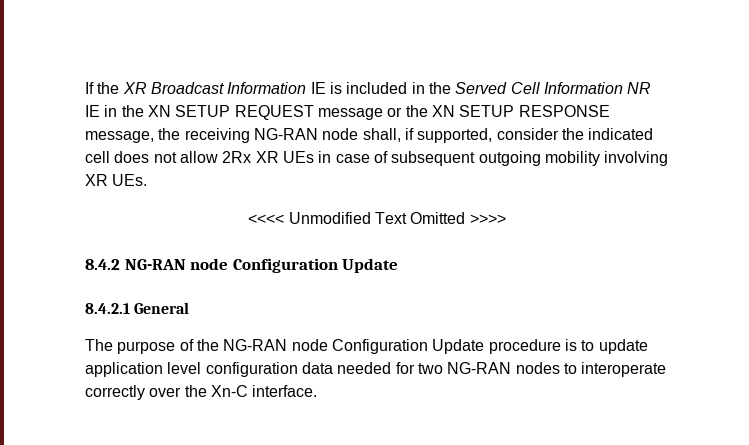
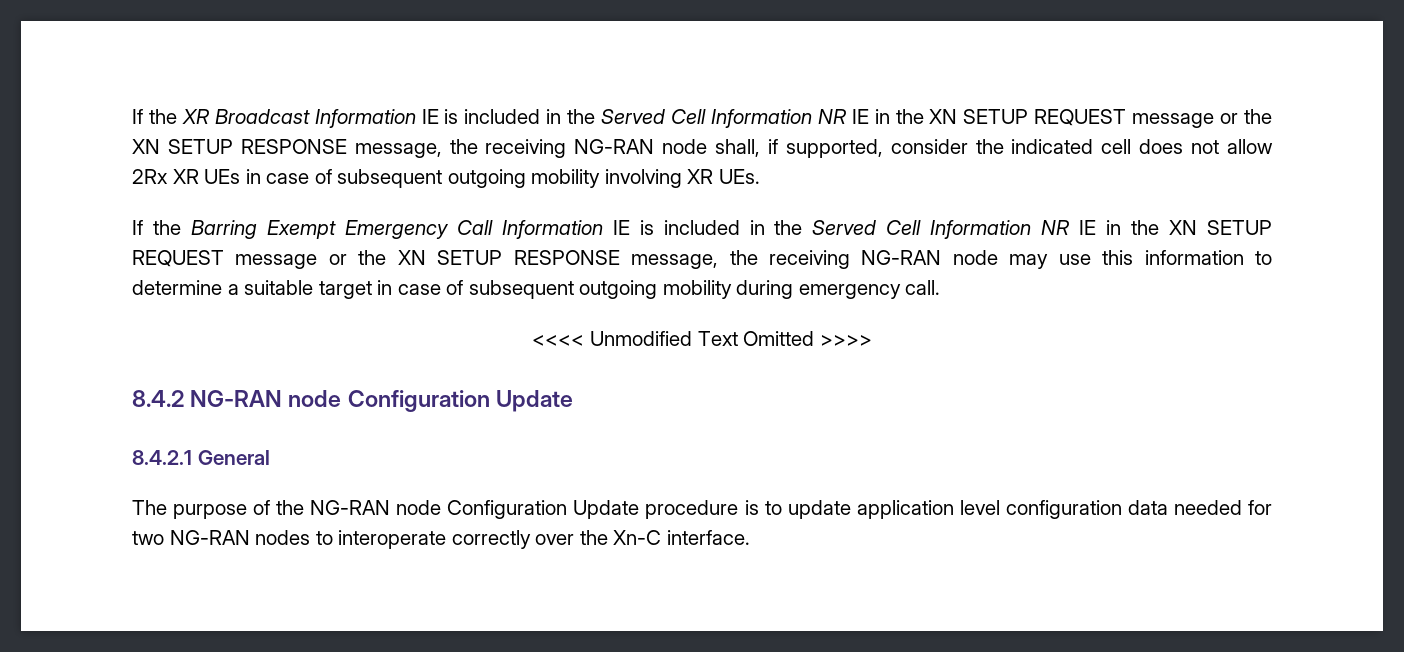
(148, 180) none -> [132,220,1273,239] [132,250,1272,269] [132,280,941,299] // If the Barring Exempt Emergency Call Information IE is included in the Served Cell Information NR IE in the XN SETUP REQUEST message or the XN SETUP RESPONSE message, the receiving NG-RAN node may use this information to determine a suitable target in case of subsequent outgoing mobility during emergency call.

